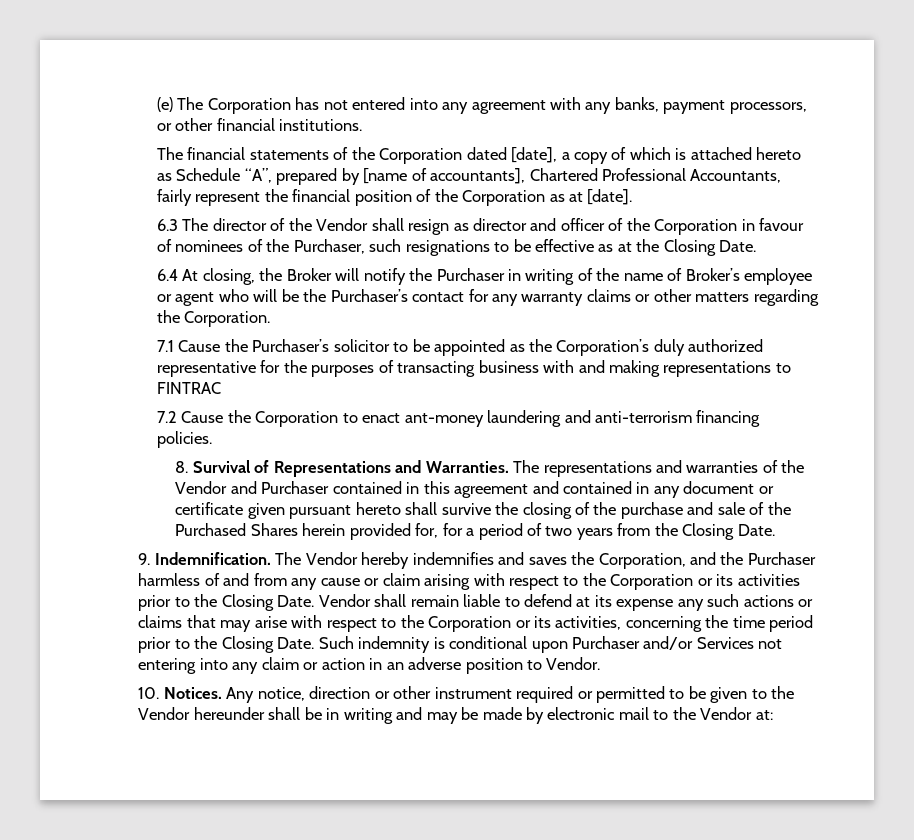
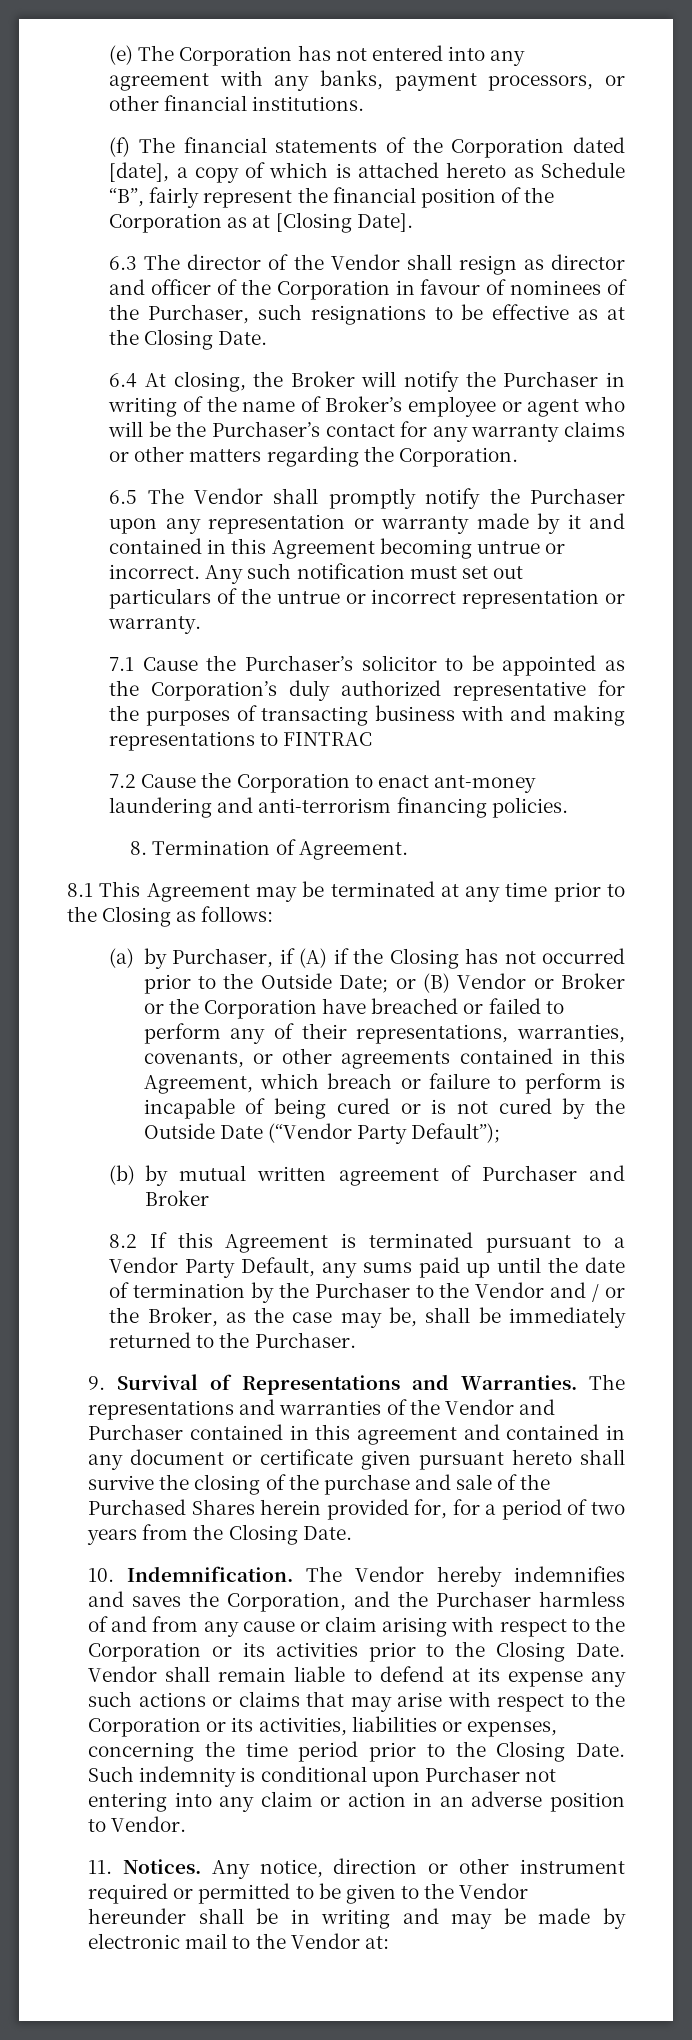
(363, 125) none -> [109,137,131,157] (f)
[244,168,782,185] “A”, prepared by [name of accountants], Chartered Professional Accountants, -> [109,188,145,207] “B”,
[587,189,633,205] [date]. -> [275,212,413,233] [Closing Date].
(271, 319) none -> [109,488,625,509] [109,513,625,534] [109,538,565,559] [109,563,523,584] [109,588,626,609] [108,616,202,634] // 6.5 The Vendor shall promptly notify the Purchaser upon any representation or warranty made by it and contained in this Agreement becoming untrue or incorrect. Any such notification must set out particulars of the untrue or incorrect representation or warranty.
(189, 467) none -> [152,839,408,860] [67,881,625,902] [67,906,274,927] [109,948,625,969] [143,973,626,994] [143,998,564,1019] [143,1023,625,1044] [143,1048,625,1069] [143,1073,626,1094] [143,1098,625,1119] [143,1123,501,1144] [109,1165,625,1186] [144,1190,209,1206] [109,1232,625,1253] [109,1257,626,1278] [109,1282,625,1303] [109,1307,627,1328] [109,1332,356,1348] [88,1376,106,1390] Termination of Agreement. // 8.1 This Agreement may be terminated at any time prior to the Closing as follows: // (a) by Purchaser, if (A) if the Closing has not occurred prior to the Outside Date; or (B) Vendor or Broker or the Corporation have breached or failed to perform any of their representations, warranties, covenants, or other agreements contained in this Agreement, which breach or failure to perform is incapable of being cured or is not cured by the Outside Date (“Vendor Party Default”); // (b) by mutual written agreement of Purchaser and Broker // 8.2 If this Agreement is terminated pursuant to a Vendor Party Default, any sums paid up until the date of termination by the Purchaser to the Vendor and / or the Broker, as the case may be, shall be immediately returned to the Purchaser. // 9.
[138,553,151,565] 9. -> [88,1568,115,1582] 10.
(622, 623) none -> [351,1716,557,1737] liabilities or expenses,
[643,636,754,650] and/or Services -> (520, 1774) none
[138,687,160,699] 10. -> [88,1860,113,1874] 11.

